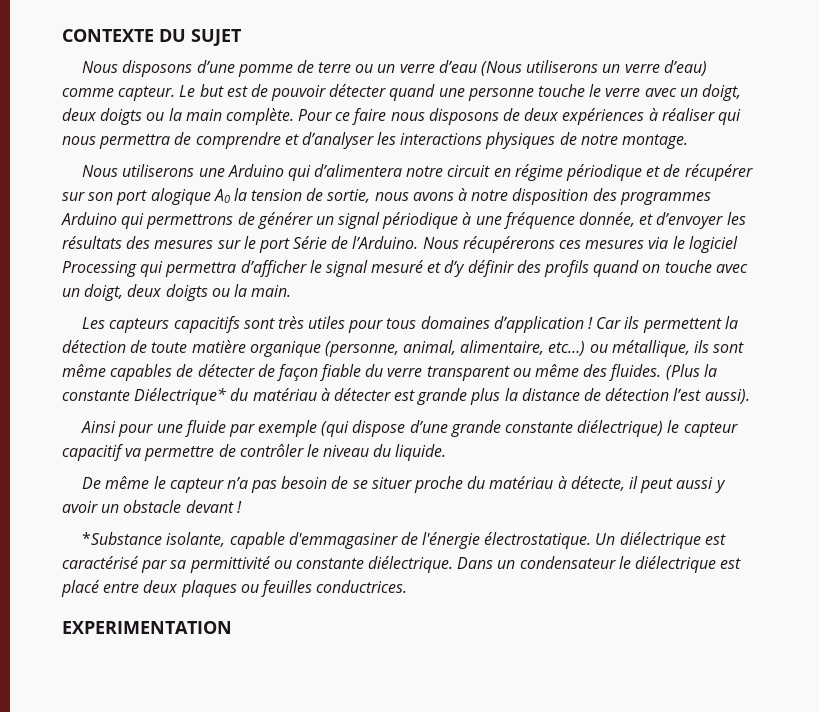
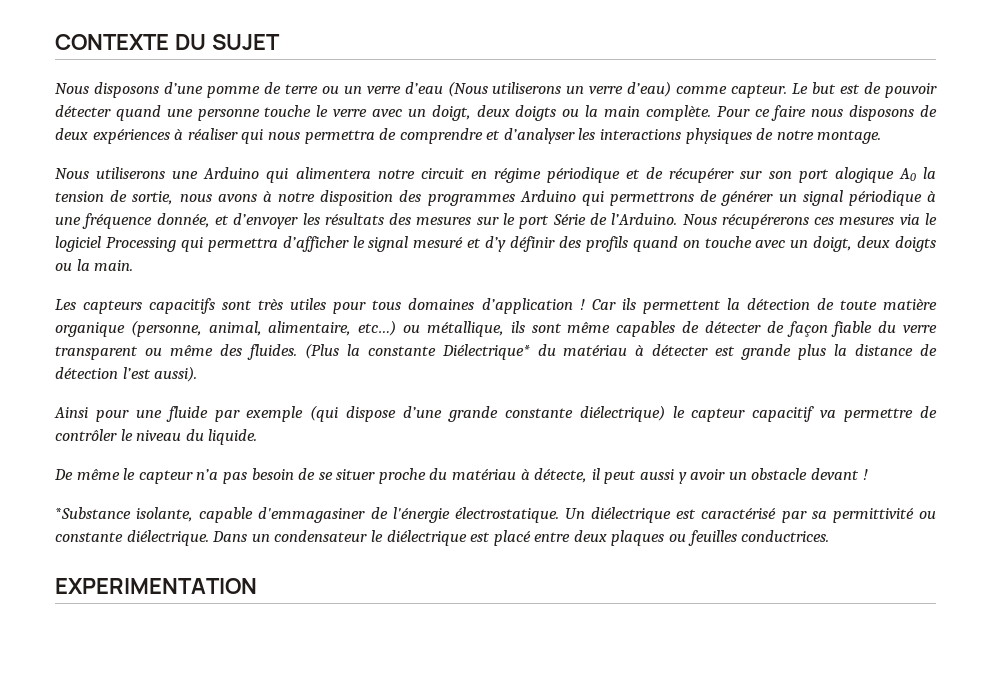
[314,164,403,177] d’alimentera -> [295,167,371,179] alimentera

